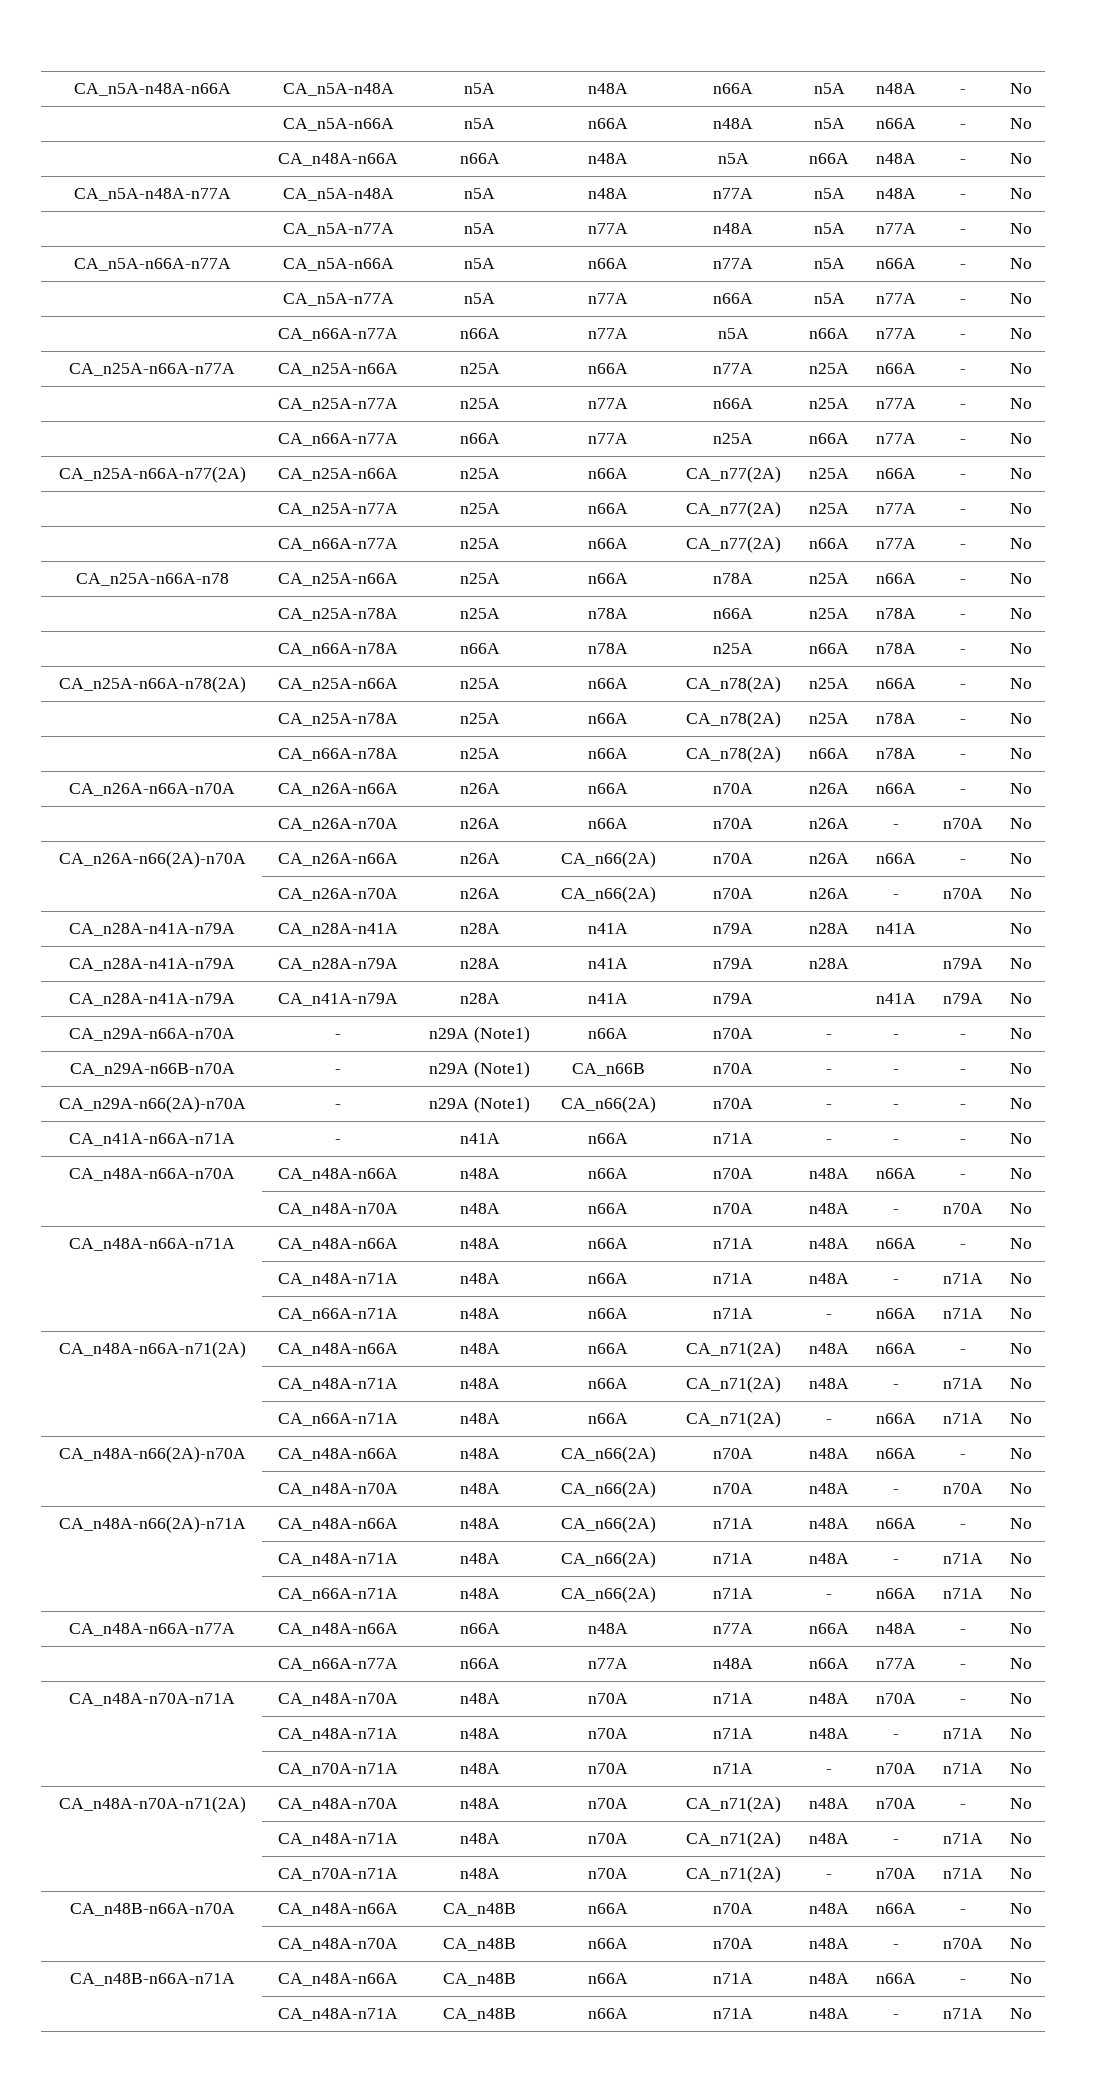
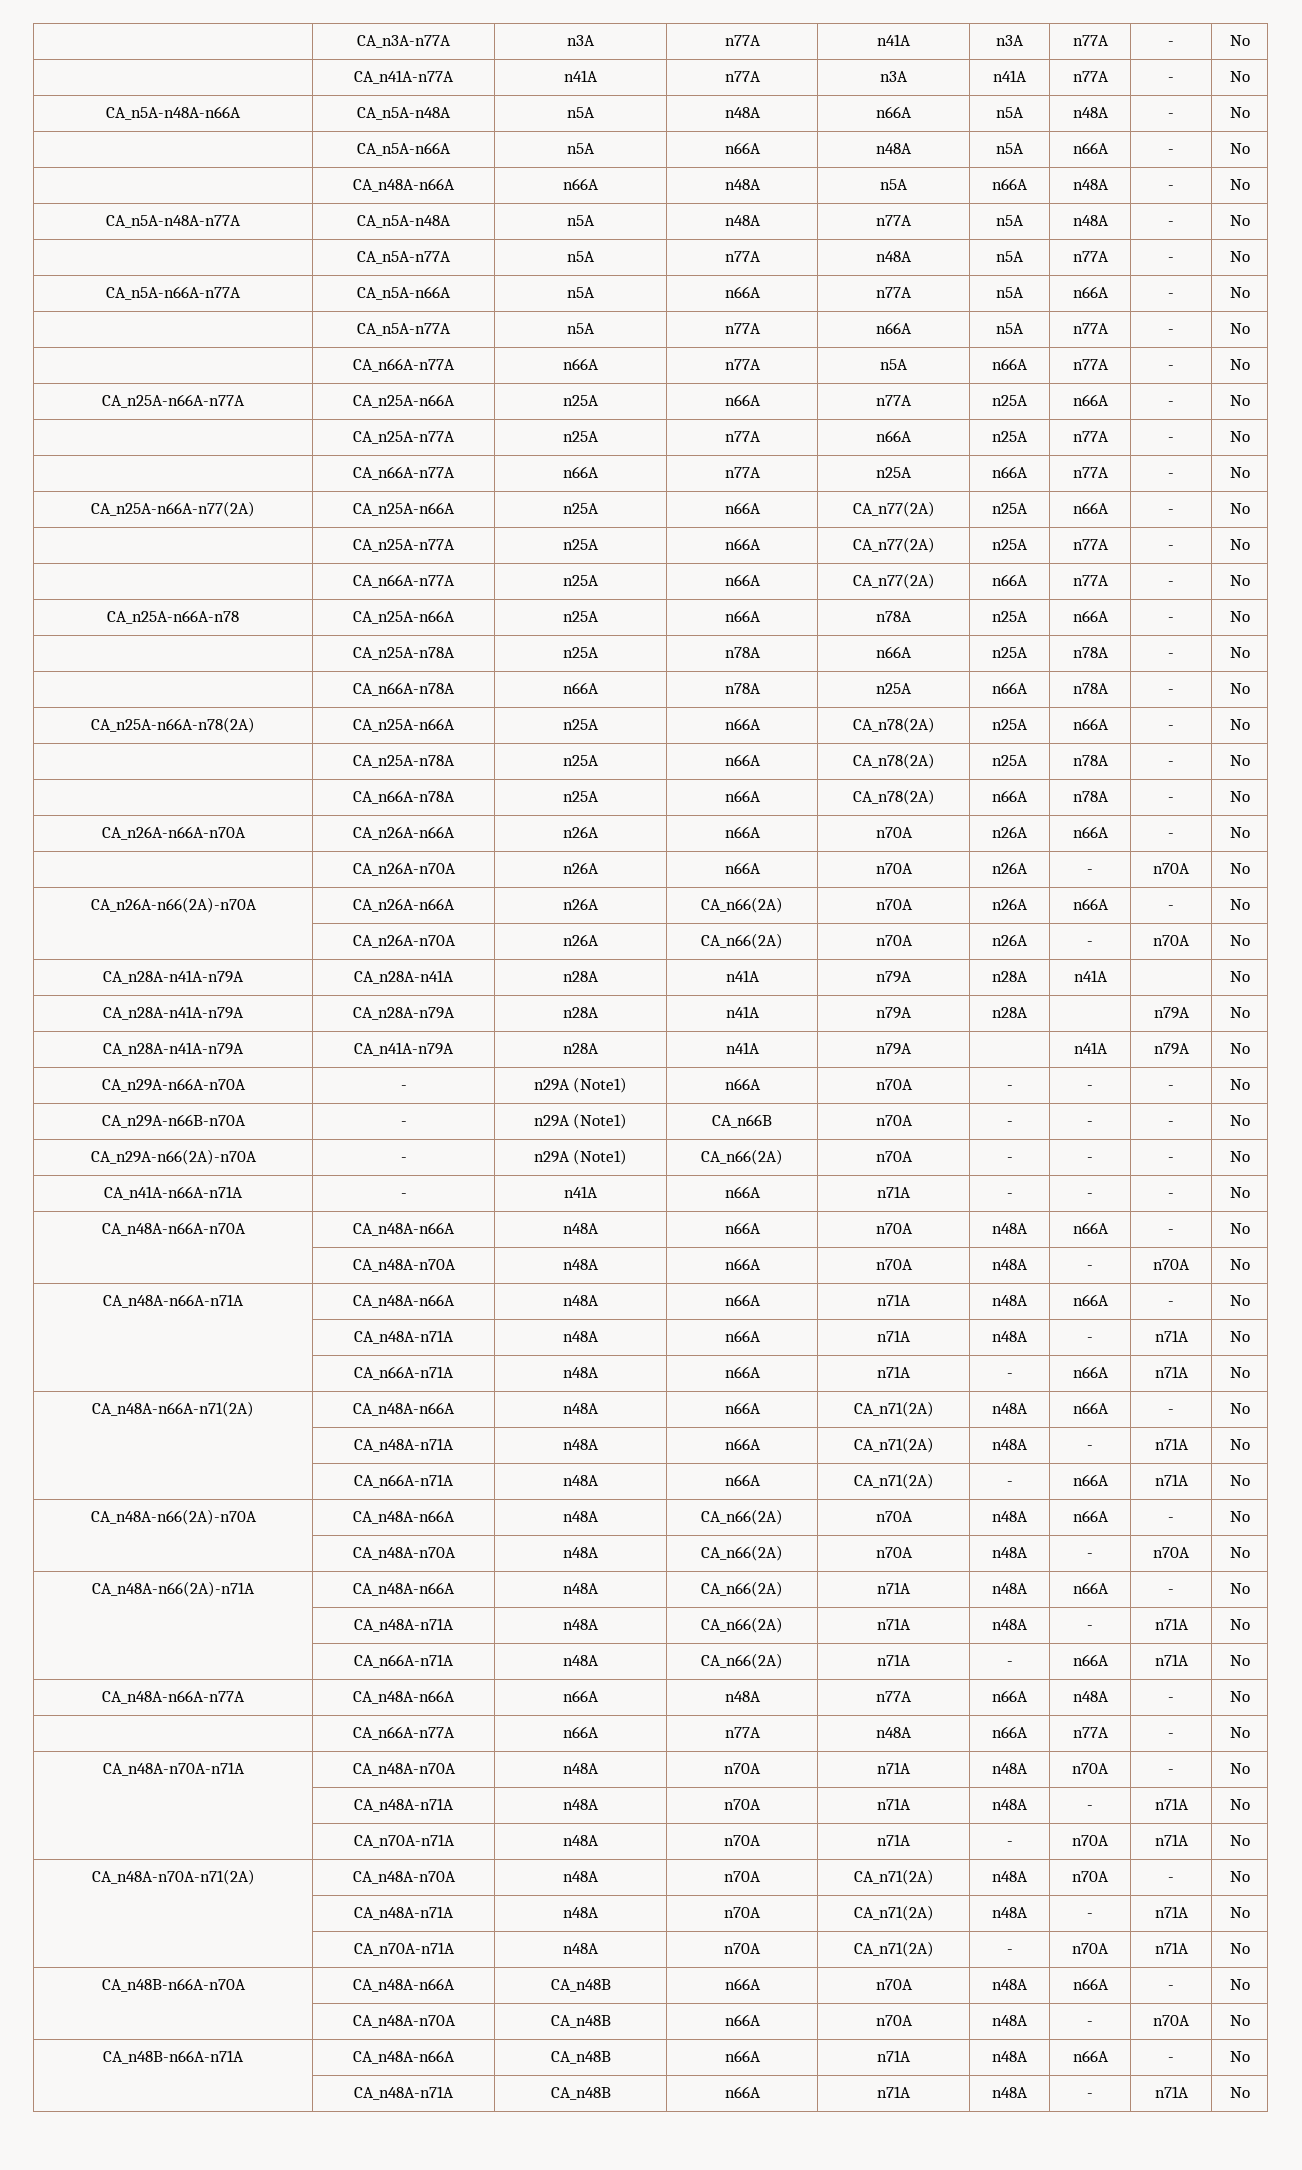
(73, 89) none -> [357,35,451,48] [567,35,595,46] [724,35,761,46] [877,34,911,46] [996,35,1024,46] [1072,35,1109,46] [1168,41,1174,46] [1229,35,1250,46] [354,70,454,84] [564,70,598,82] [724,71,761,82] [880,71,908,82] [993,70,1027,82] [1072,71,1109,82] [1168,77,1174,82] [1229,71,1250,82] | CA_n3A-n77A | n3A | n77A | n41A | n3A | n77A | - | No // | CA_n41A-n77A | n41A | n77A | n3A | n41A | n77A | - | No //

